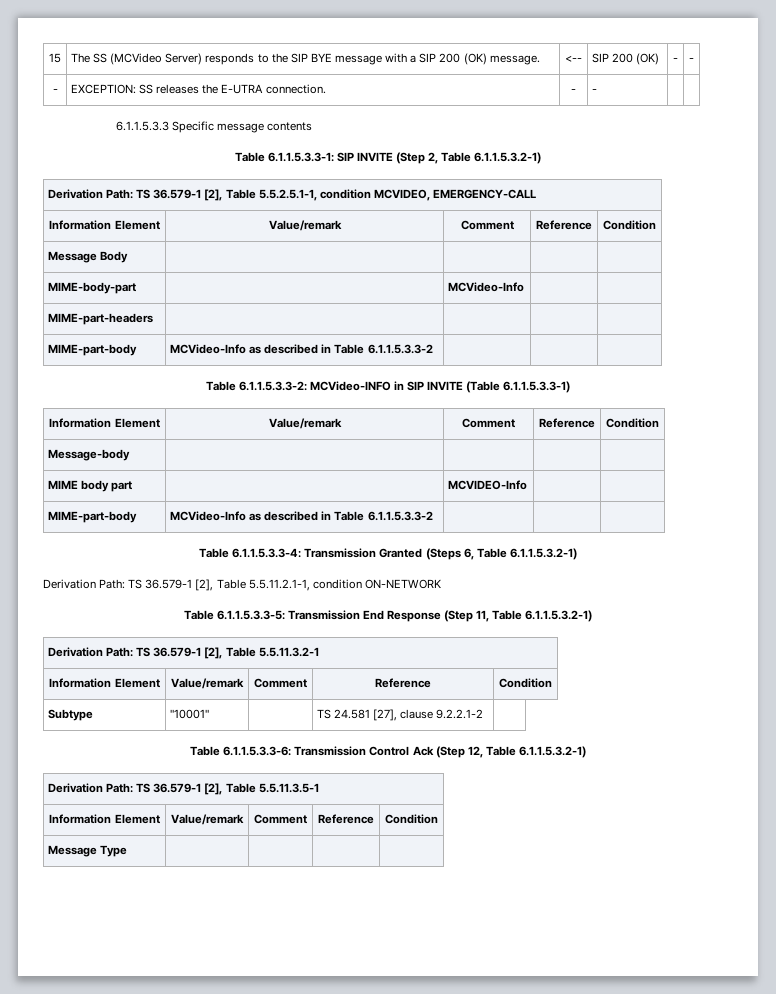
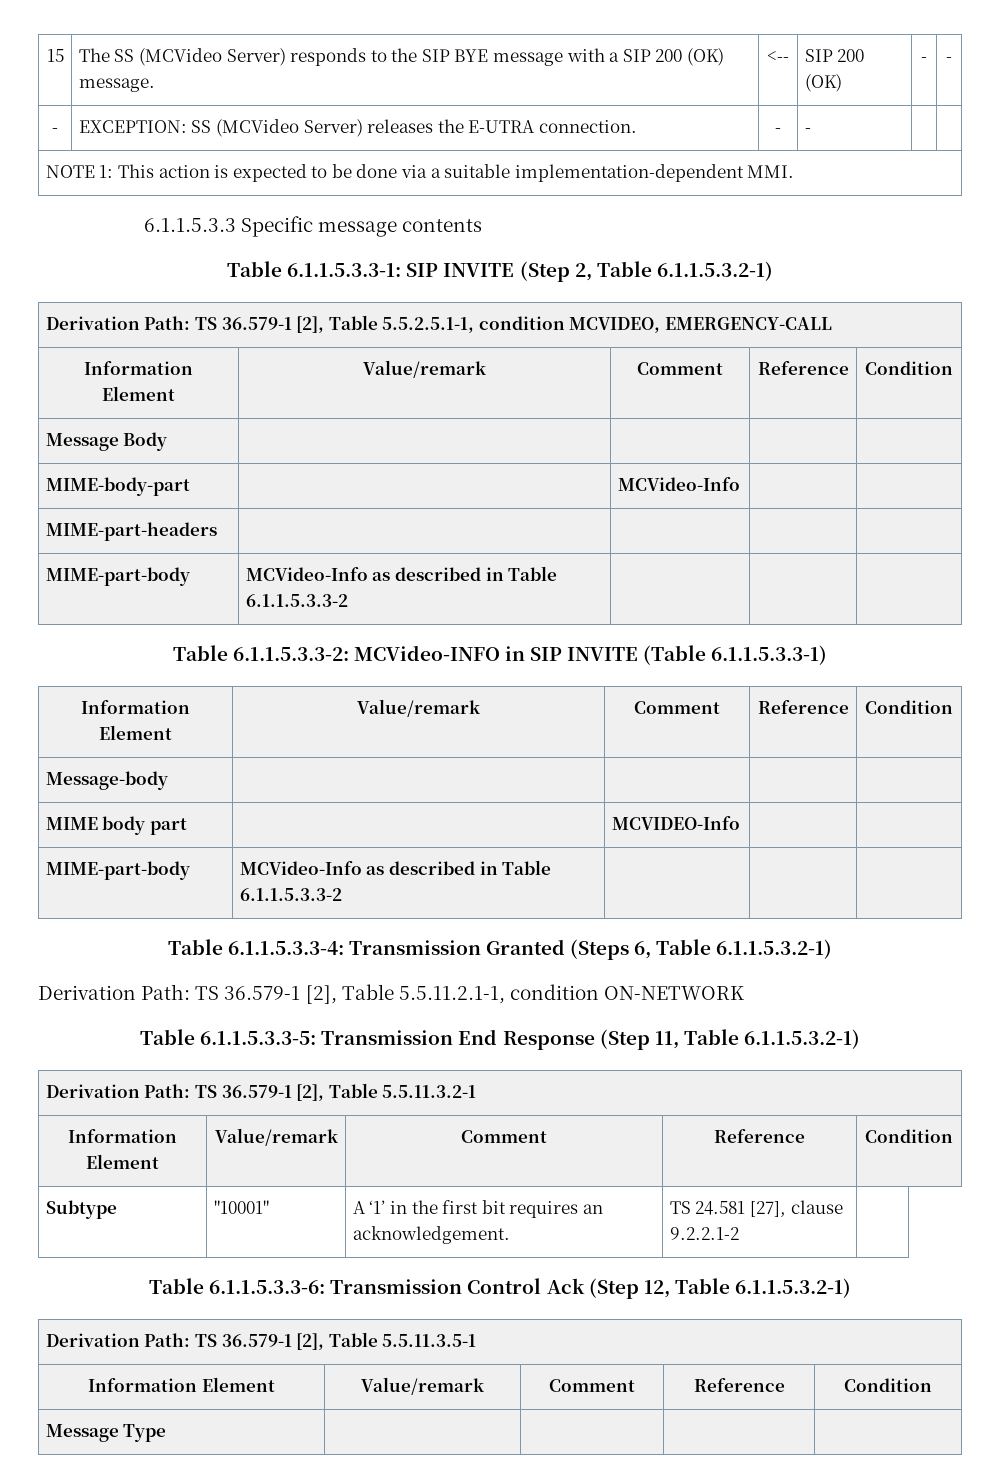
(154, 89) none -> [215,119,363,137] (MCVideo Server)
(598, 91) none -> [45,164,795,182] // NOTE 1: This action is expected to be done via a suitable implementation-dependent MMI.
(210, 714) none -> [352,1200,603,1218] [352,1226,510,1244] A ‘1’ in the first bit requires an acknowledgement.

